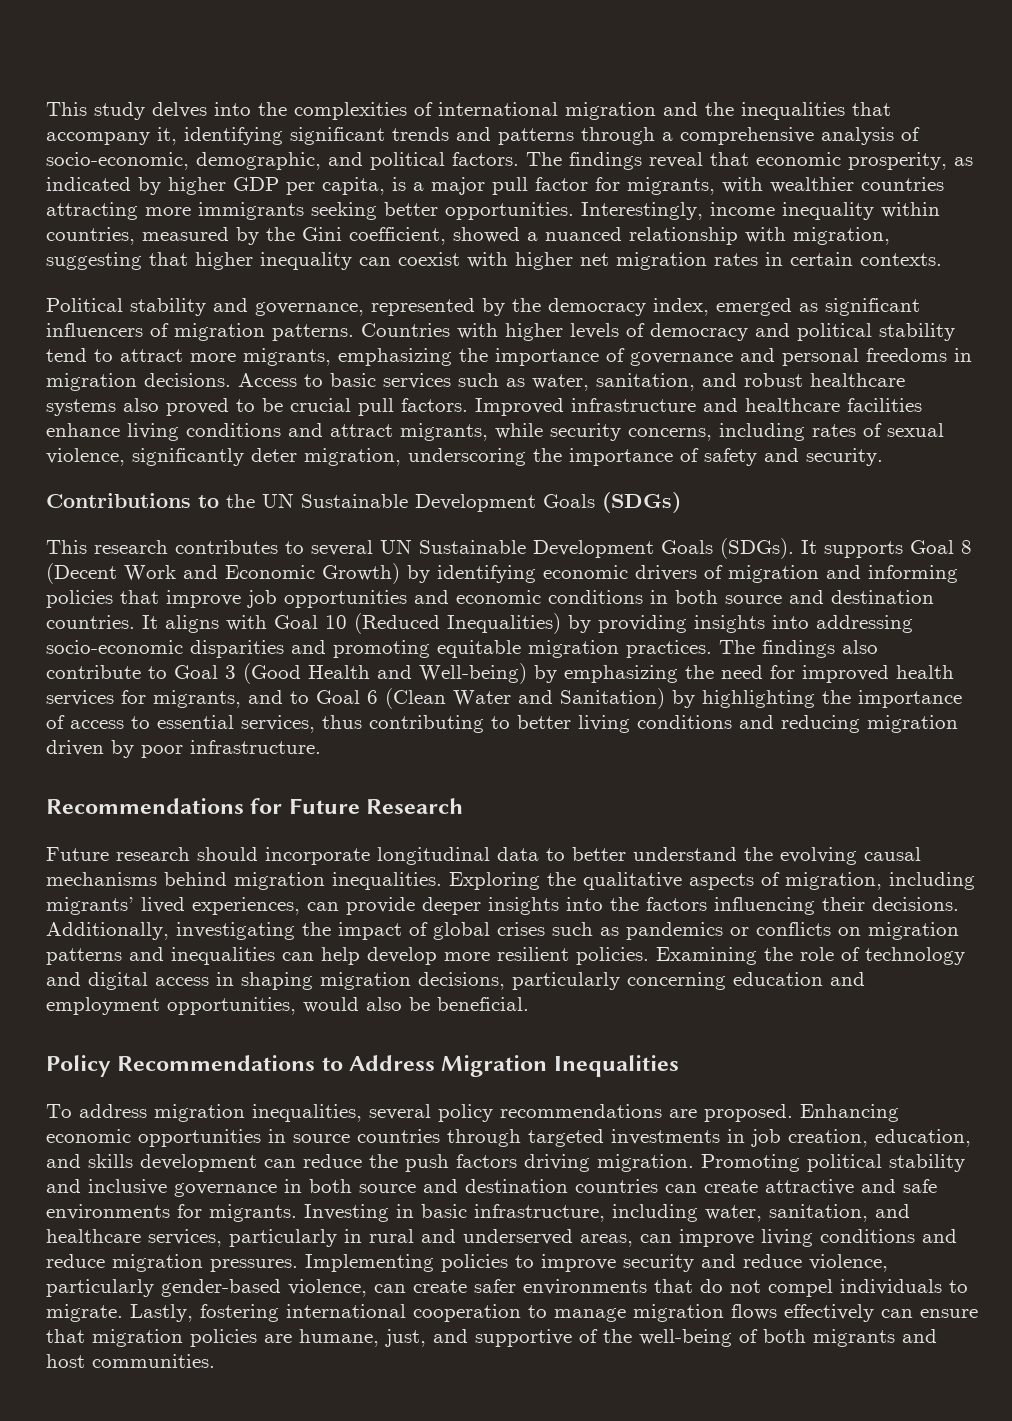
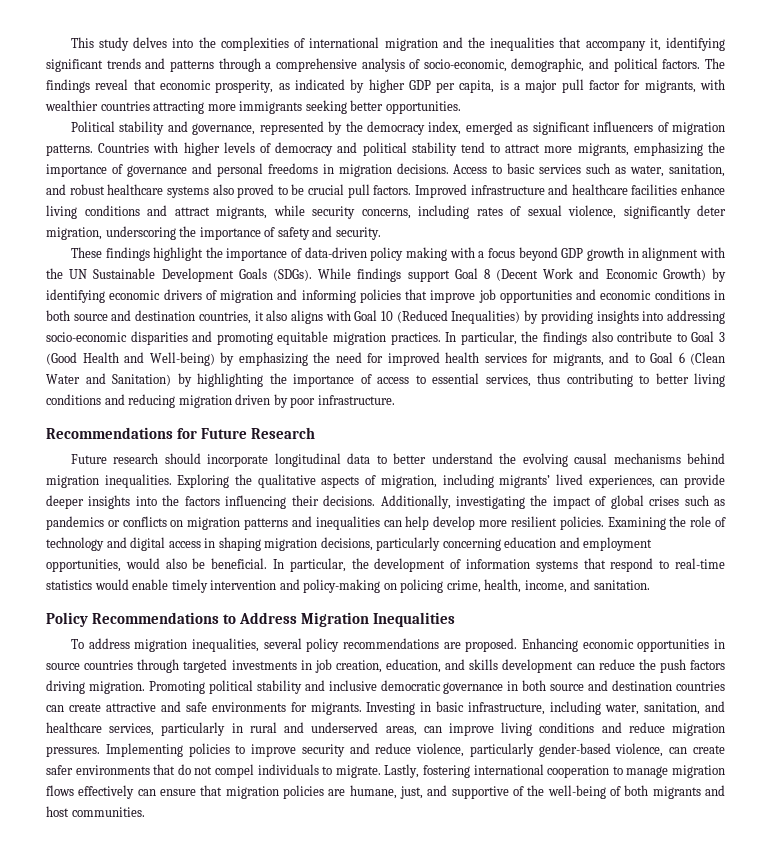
[581,202,940,220] [46,227,890,245] [46,252,942,270] Interestingly, income inequality within countries, measured by the Gini coefficient, showed a nuanced relationship with migration, suggesting that higher inequality can coexist with higher net migration rates in certain contexts. -> (461, 107) none
[46,493,219,508] Contributions to -> [70,247,725,261] These findings highlight the importance of data-driven policy making with a focus beyond GDP growth in alignment with
[602,492,681,513] [46,538,903,559] (SDGs) // This research contributes to several UN Sustainable Development Goals (SDGs). It supports -> [272,268,450,282] (SDGs). While findings support
[46,615,158,629] countries. It -> [198,310,288,324] countries, it also
[719,640,755,654] The -> [445,331,539,345] In particular, the
(529, 1004) none -> [273,558,725,572] [46,579,650,593] In particular, the development of information systems that respond to real-time statistics would enable timely intervention and policy-making on policing crime, health, income, and sanitation.
(167, 1187) none -> [380,680,441,691] democratic

